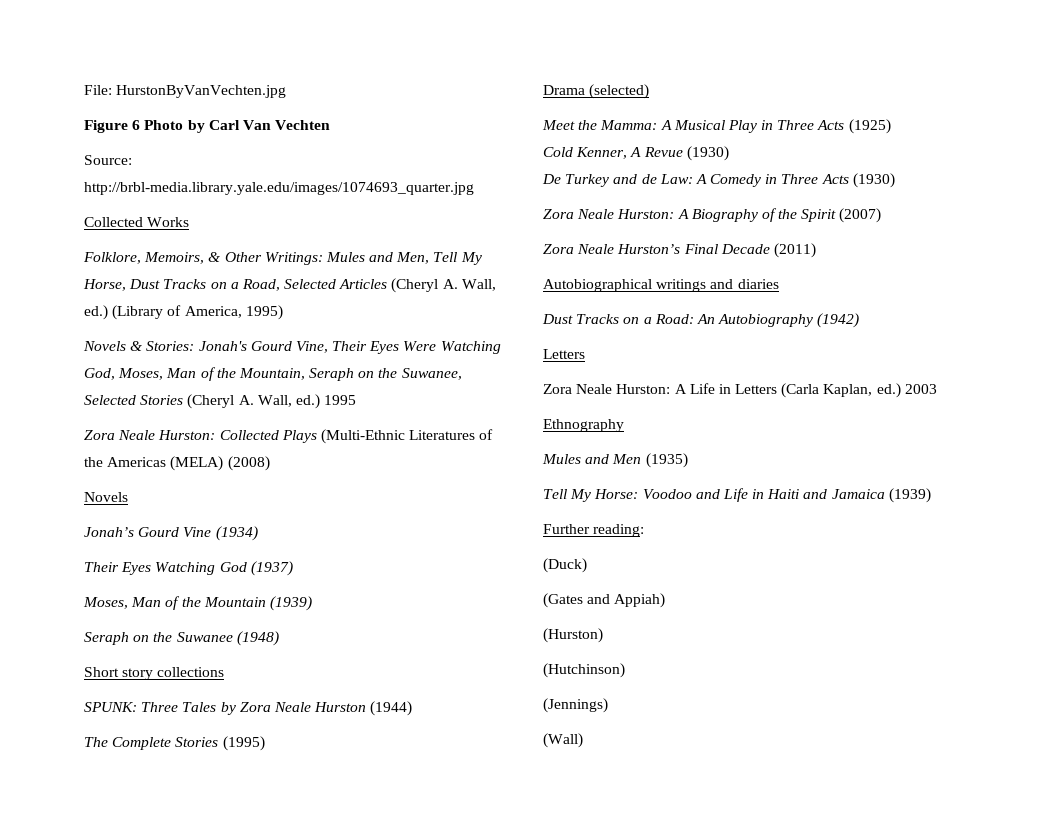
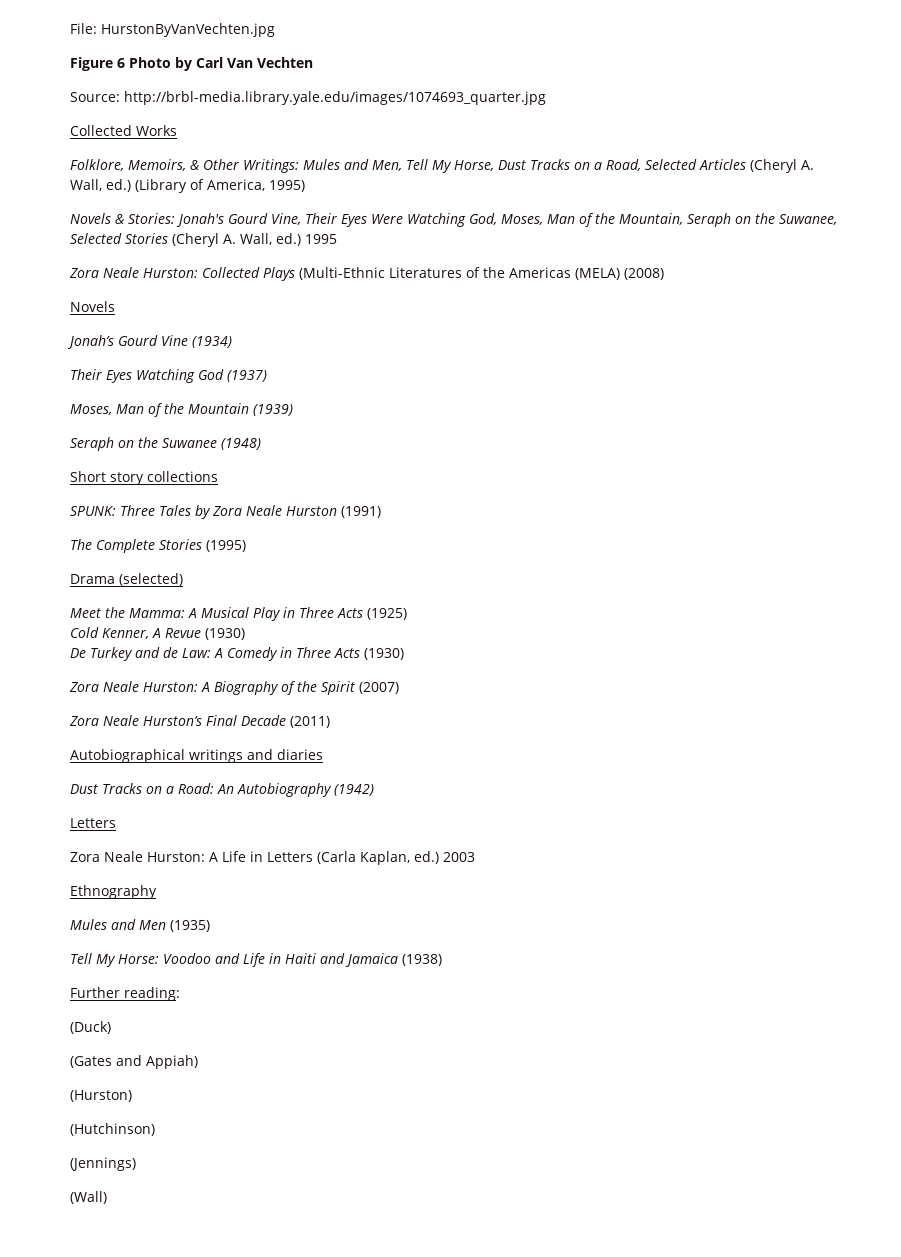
[370,701,413,716] (1944) -> [340,506,381,518] (1991)
[888,488,931,503] (1939) -> [401,954,442,966] (1938)

